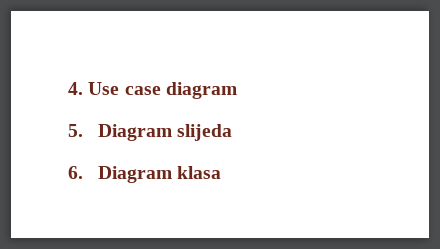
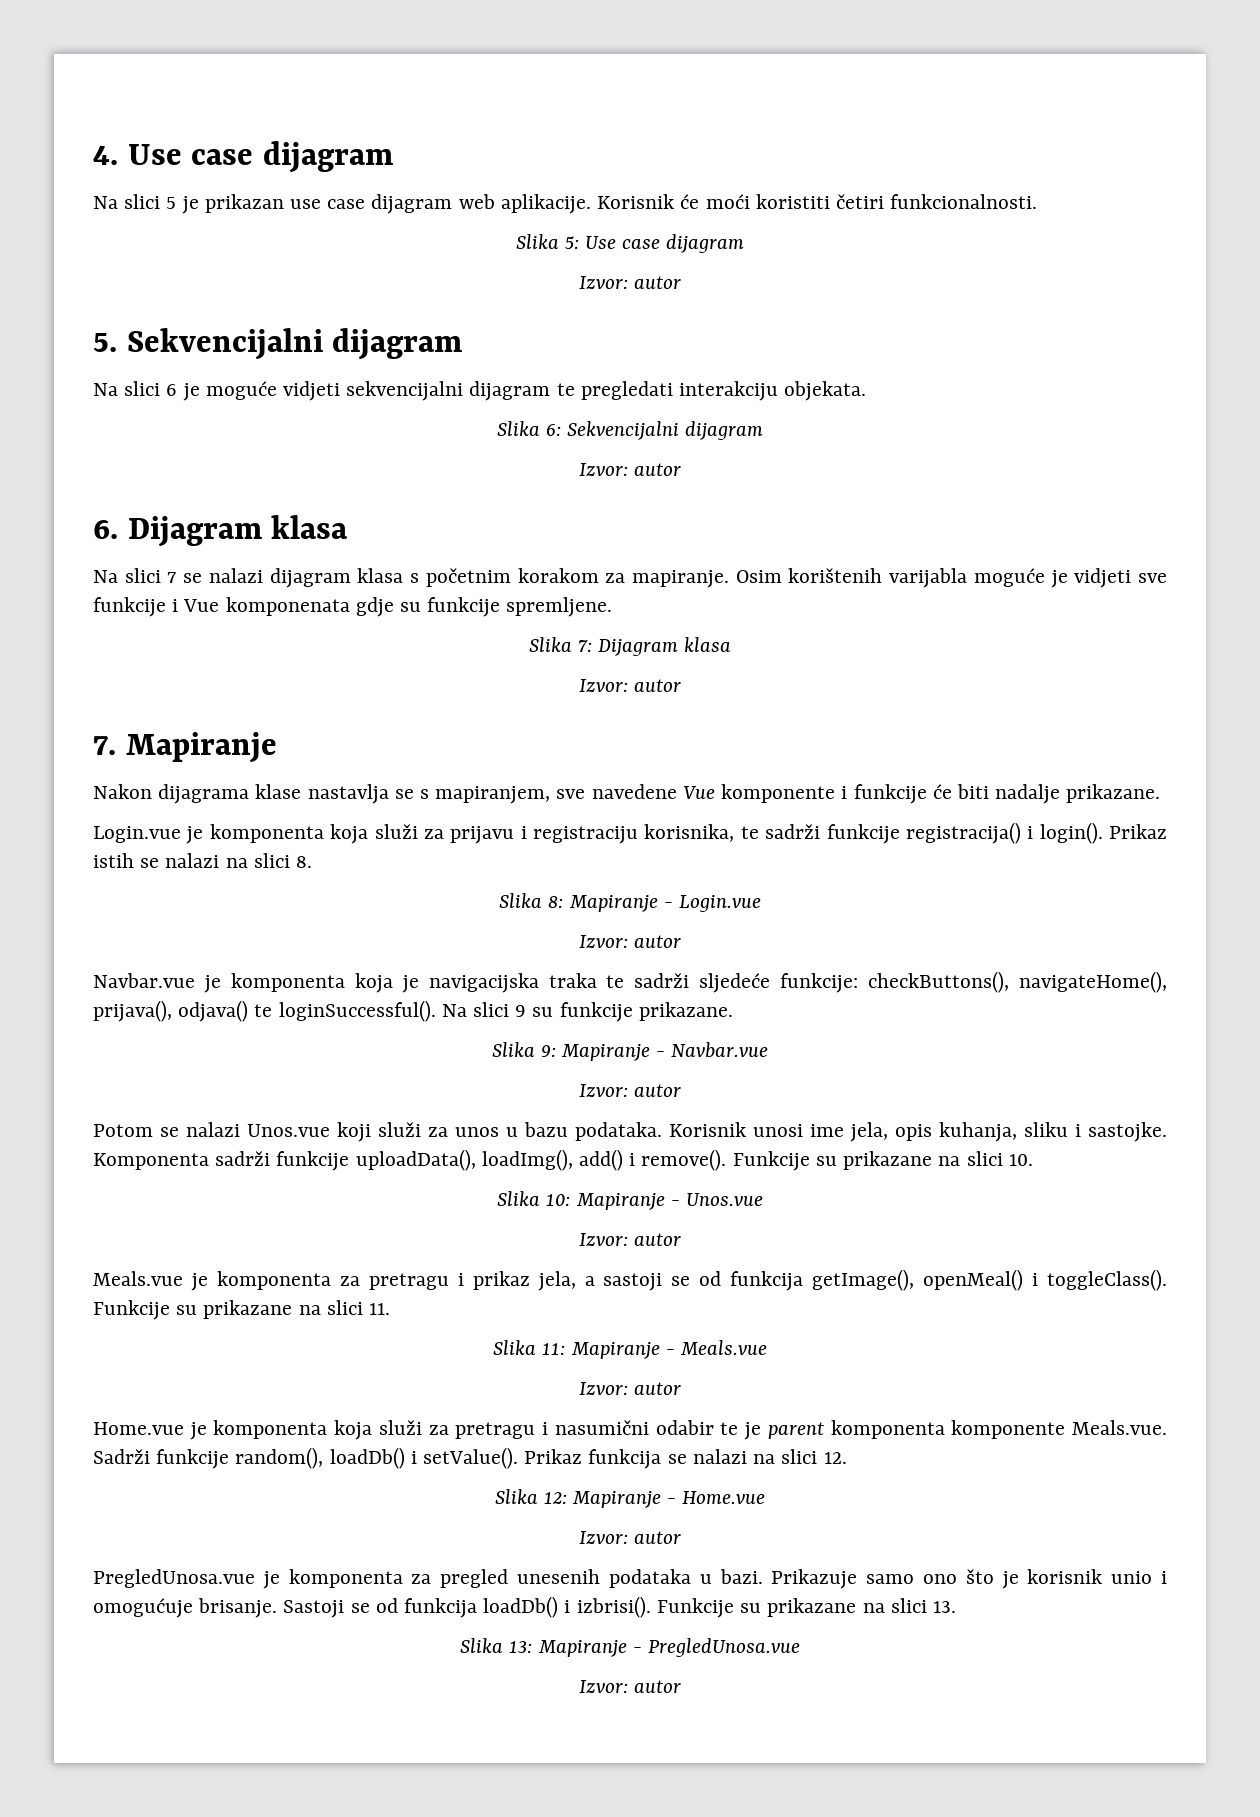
[165,82,237,99] [68,124,232,141] [68,166,221,183] diagram // 5. Diagram slijeda // 6. Diagram klasa -> [263,141,394,173] [93,194,1038,214] [515,234,745,253] [578,276,682,289] [93,328,463,360] [93,381,867,401] [496,421,764,440] [578,463,682,476] [93,515,348,547] [93,568,1167,588] [93,597,613,617] [528,637,732,656] [578,679,682,692] [93,732,277,763] [93,784,1161,804] [93,822,1167,844] [93,853,313,868] [499,893,761,912] [578,935,682,948] [93,971,1167,993] [93,1000,733,1022] [491,1042,769,1061] [578,1084,682,1097] [93,1122,1167,1142] [93,1149,1033,1171] [497,1191,763,1210] [578,1233,682,1246] [93,1269,1167,1291] [93,1300,391,1320] [493,1340,767,1359] [578,1382,682,1395] [93,1420,1168,1440] [93,1447,847,1469] [494,1489,766,1508] [578,1531,682,1544] [93,1569,1167,1589] [93,1596,956,1618] [460,1638,800,1657] [578,1680,682,1693] dijagram // Na slici 5 je prikazan use case dijagram web aplikacije. Korisnik će moći koristiti četiri funkcionalnosti. // Slika 5: Use case dijagram // Izvor: autor // 5. Sekvencijalni dijagram // Na slici 6 je moguće vidjeti sekvencijalni dijagram te pregledati interakciju objekata. // Slika 6: Sekvencijalni dijagram // Izvor: autor // 6. Dijagram klasa // Na slici 7 se nalazi dijagram klasa s početnim korakom za mapiranje. Osim korištenih varijabla moguće je vidjeti sve funkcije i Vue komponenata gdje su funkcije spremljene. // Slika 7: Dijagram klasa // Izvor: autor // 7. Mapiranje // Nakon dijagrama klase nastavlja se s mapiranjem, sve navedene Vue komponente i funkcije će biti nadalje prikazane. // Login.vue je komponenta koja služi za prijavu i registraciju korisnika, te sadrži funkcije registracija() i login(). Prikaz istih se nalazi na slici 8. // Slika 8: Mapiranje - Login.vue // Izvor: autor // Navbar.vue je komponenta koja je navigacijska traka te sadrži sljedeće funkcije: checkButtons(), navigateHome(), prijava(), odjava() te loginSuccessful(). Na slici 9 su funkcije prikazane. // Slika 9: Mapiranje - Navbar.vue // Izvor: autor // Potom se nalazi Unos.vue koji služi za unos u bazu podataka. Korisnik unosi ime jela, opis kuhanja, sliku i sastojke. Komponenta sadrži funkcije uploadData(), loadImg(), add() i remove(). Funkcije su prikazane na slici 10. // Slika 10: Mapiranje - Unos.vue // Izvor: autor // Meals.vue je komponenta za pretragu i prikaz jela, a sastoji se od funkcija getImage(), openMeal() i toggleClass(). Funkcije su prikazane na slici 11. // Slika 11: Mapiranje - Meals.vue // Izvor: autor // Home.vue je komponenta koja služi za pretragu i nasumični odabir te je parent komponenta komponente Meals.vue. Sadrži funkcije random(), loadDb() i setValue(). Prikaz funkcija se nalazi na slici 12. // Slika 12: Mapiranje - Home.vue // Izvor: autor // PregledUnosa.vue je komponenta za pregled unesenih podataka u bazi. Prikazuje samo ono što je korisnik unio i omogućuje brisanje. Sastoji se od funkcija loadDb() i izbrisi(). Funkcije su prikazane na slici 13. // Slika 13: Mapiranje - PregledUnosa.vue // Izvor: autor

